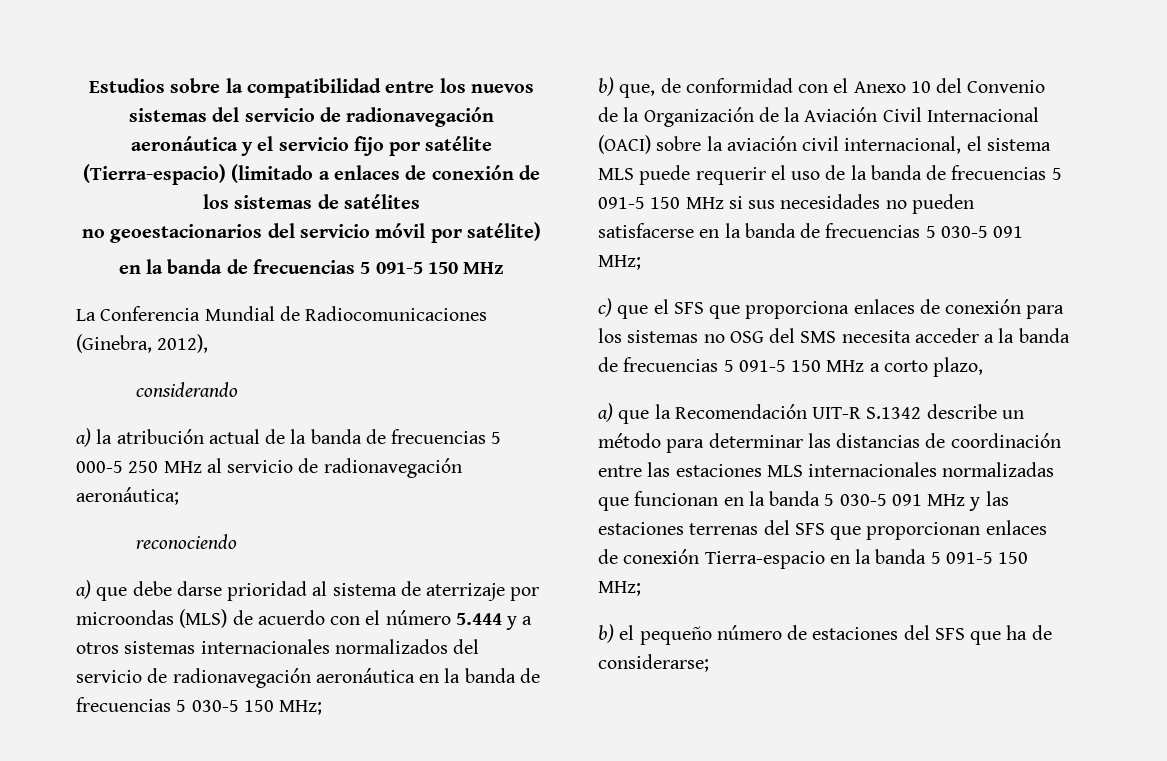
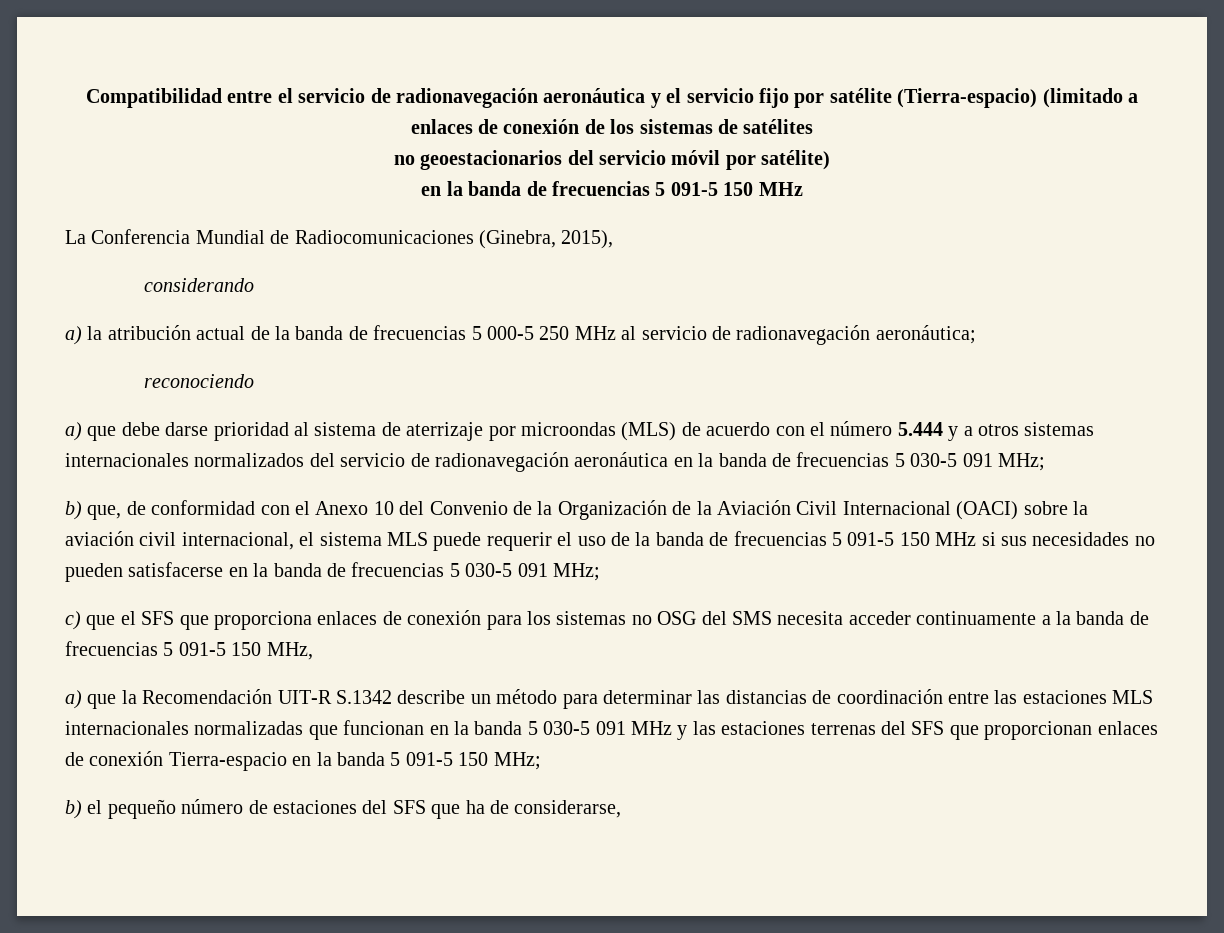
[89,78,534,98] [128,107,240,122] Estudios sobre la compatibilidad entre los nuevos sistemas del -> [86,88,293,108] Compatibilidad entre el
[157,334,209,353] 2012), -> [561,230,614,249] 2015),
[243,700,274,712] 150 -> [962,453,993,467] 091
(979, 335) none -> [916,611,1037,625] continuamente
[826,357,984,377] MHz a corto plazo, -> [266,642,313,660] MHz,
[598,654,709,672] considerarse; -> [514,800,622,818] considerarse,

